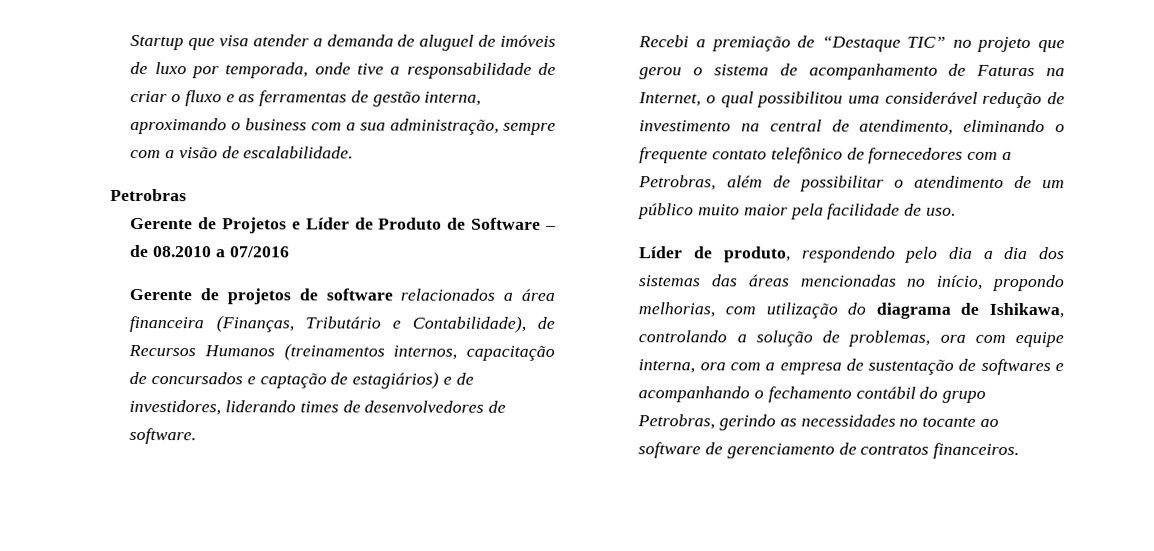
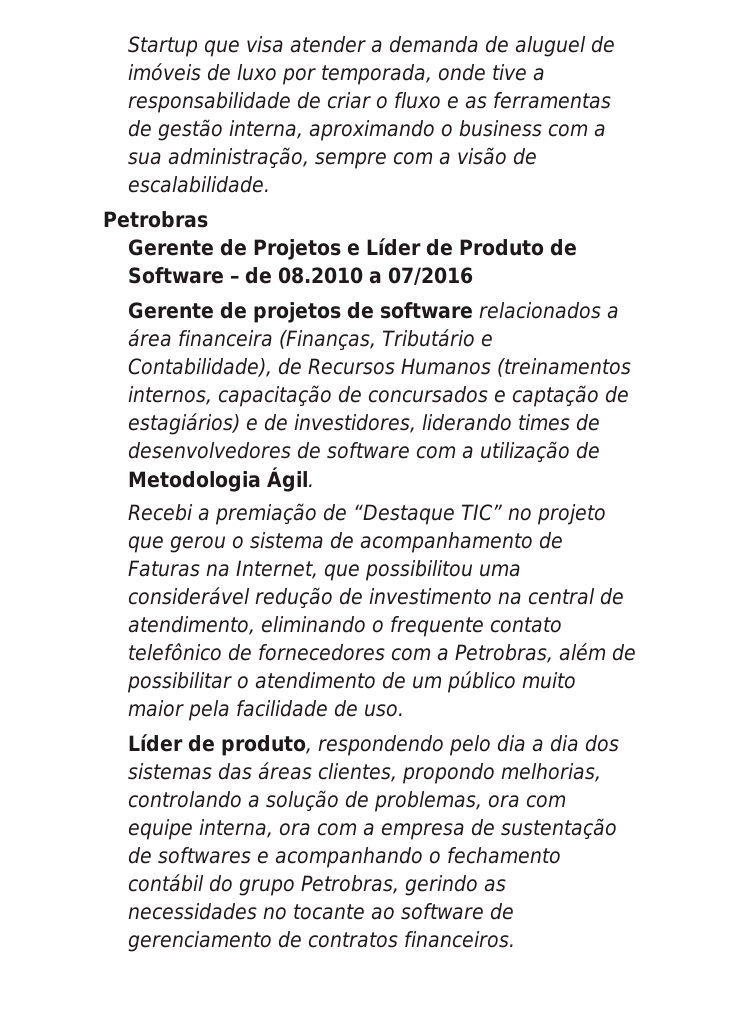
[129,427,197,445] software. -> [326,441,600,463] [127,467,314,492] software com a utilização de Metodologia Ágil.
[706,91,754,108] o qual -> [323,564,360,581] que
[799,274,1065,292] [638,302,1064,319] mencionadas no início, propondo melhorias, com utilização do diagrama de Ishikawa, -> [317,763,601,784] clientes, propondo melhorias,

